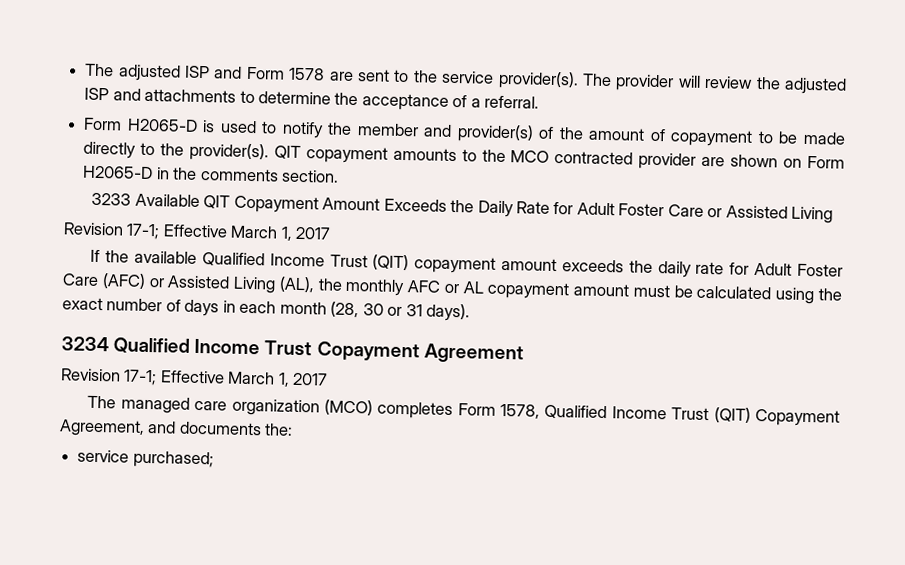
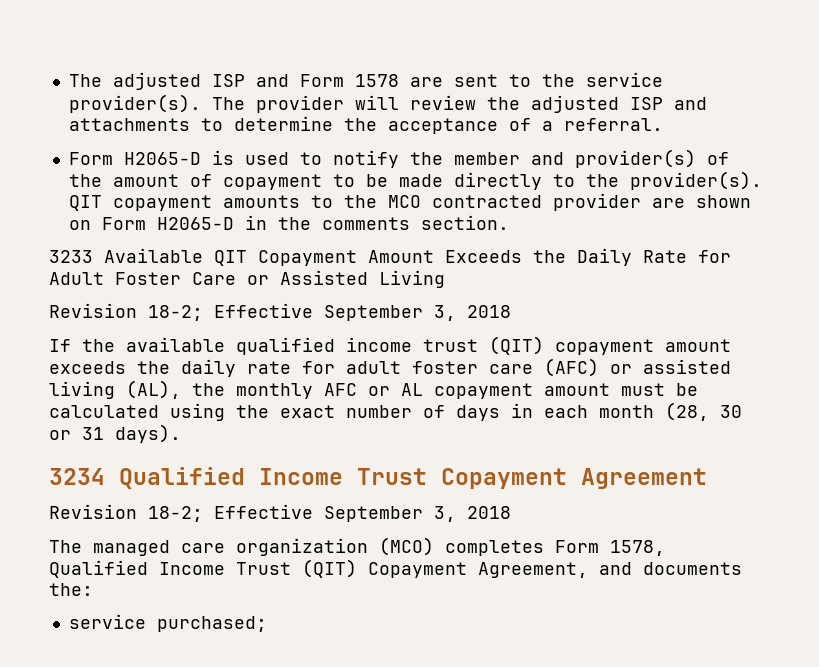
[126,223,332,241] 17-1; Effective March 1, 2017 -> [148,303,511,321] 18-2; Effective September 3, 2018
[201,252,368,268] Qualified Income Trust -> [236,337,478,355] qualified income trust
[754,262,844,277] [62,273,277,294] Adult Foster Care (AFC) or Assisted Living -> [346,358,731,377] [49,381,115,399] adult foster care (AFC) or assisted living
[123,369,329,387] 17-1; Effective March 1, 2017 -> [148,504,511,522] 18-2; Effective September 3, 2018

